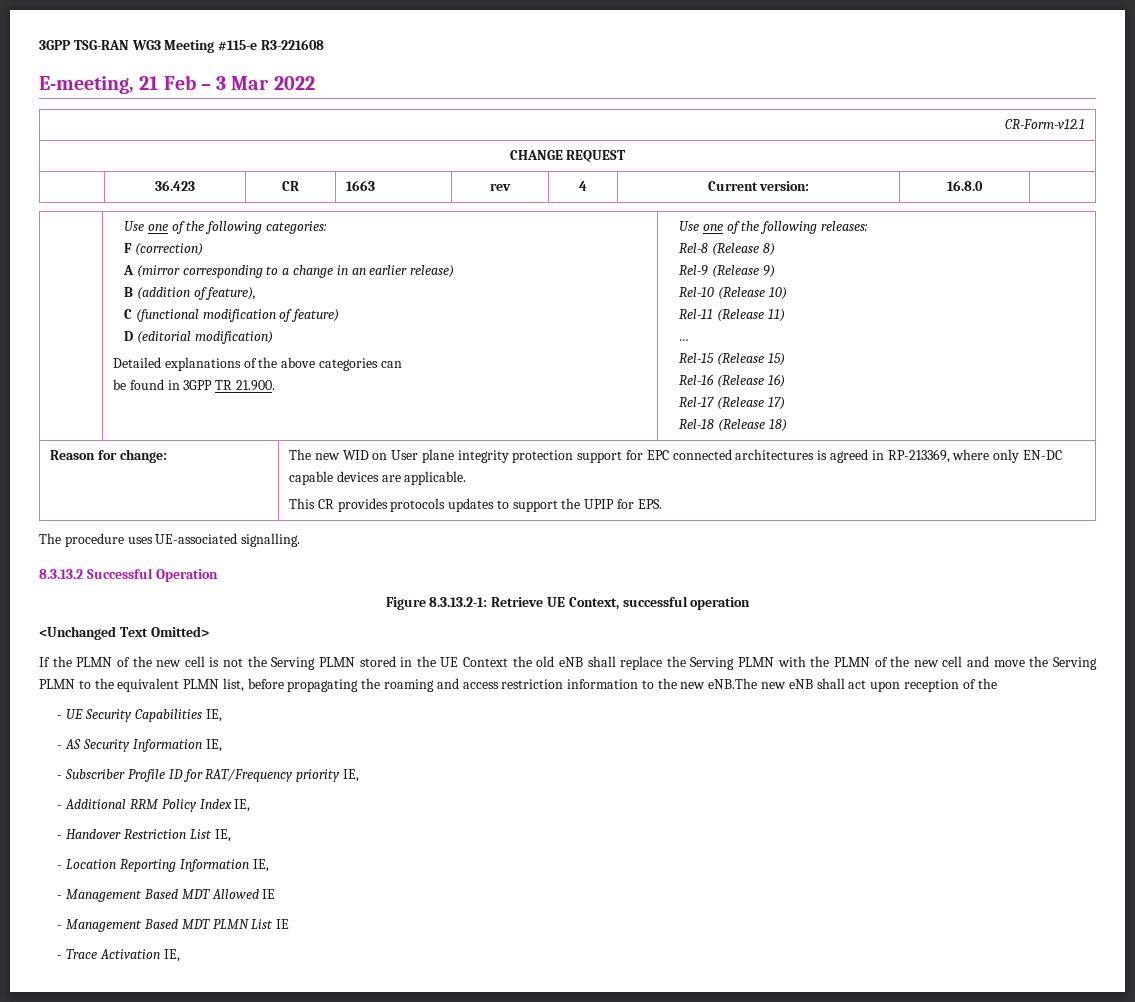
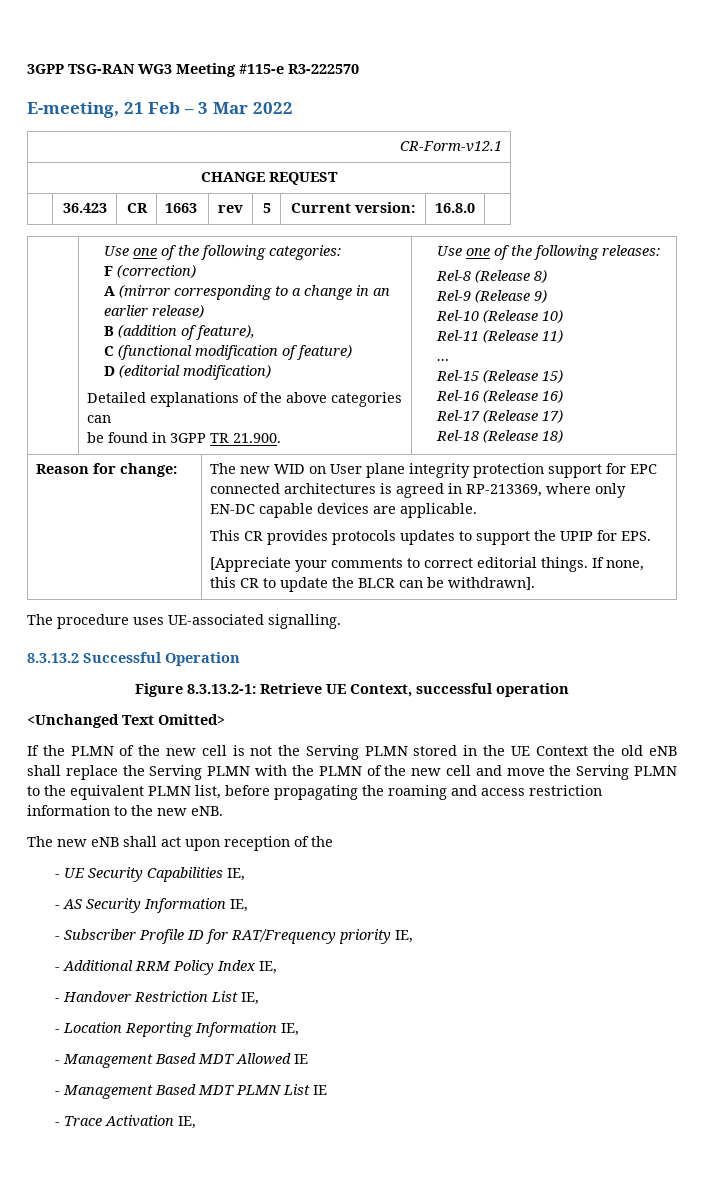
[260,39,324,50] R3-221608 -> [288,64,359,74] R3-222570
[579,181,587,191] 4 -> [262,203,271,213] 5
(662, 504) none -> [210,557,645,572] [210,577,536,592] // [Appreciate your comments to correct editorial things. If none, this CR to update the BLCR can be withdrawn].
[708,678,758,689] eNB.The -> [191,806,223,816] [27,836,53,847] eNB. // The

